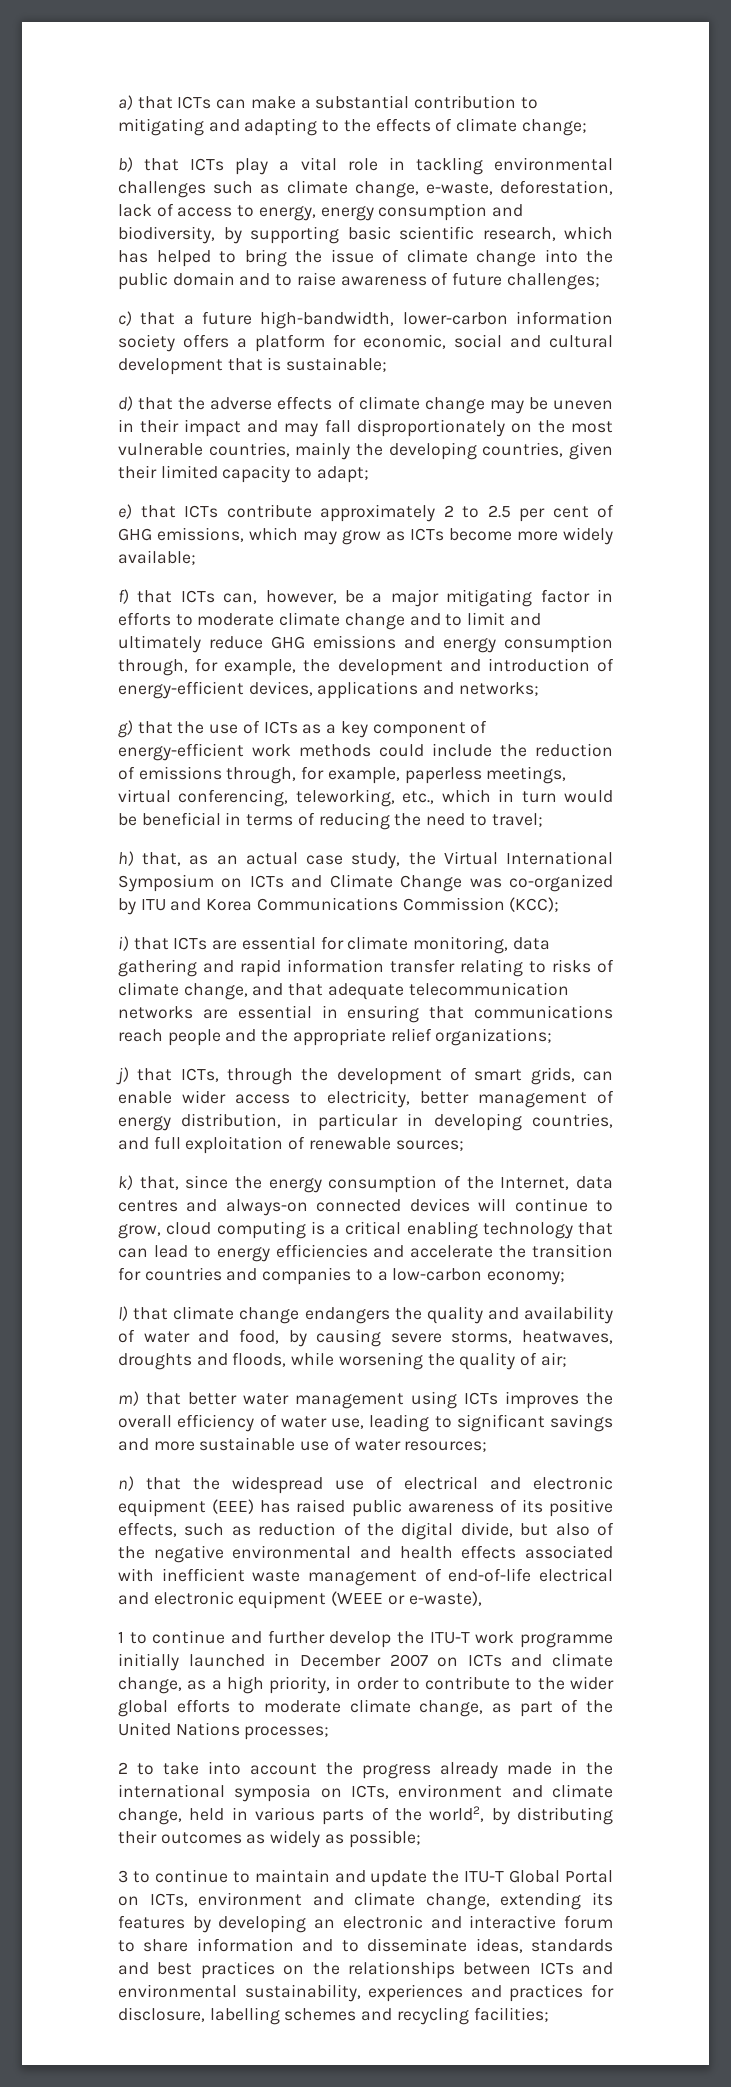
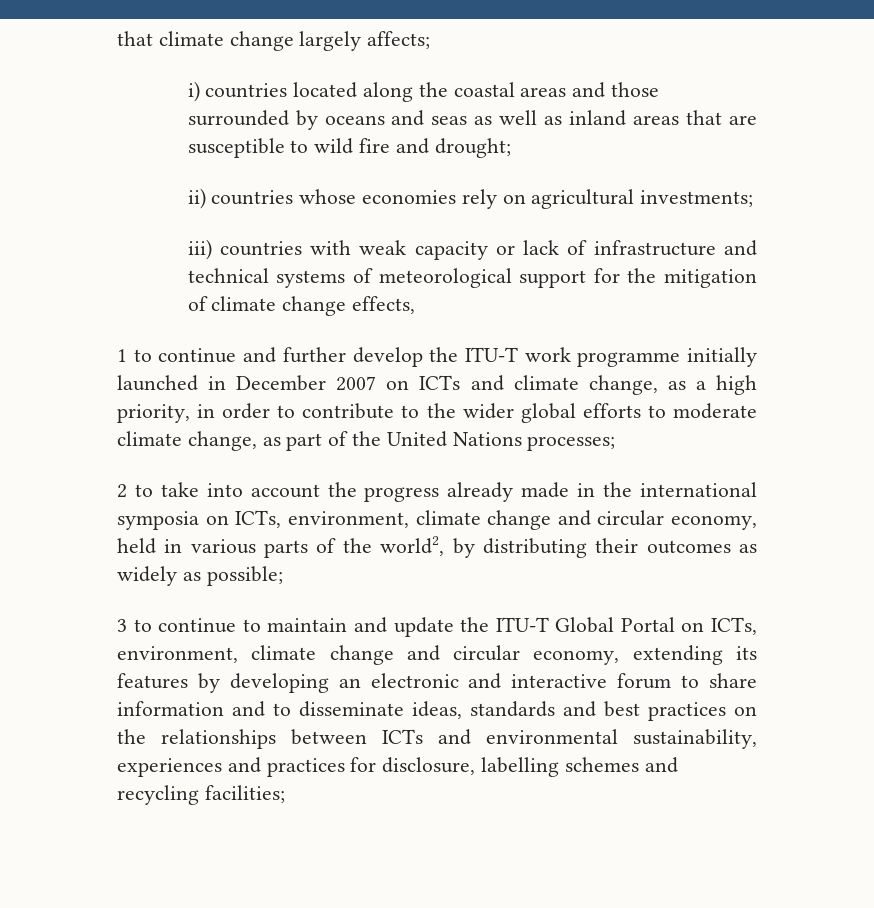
[118,95,538,110] [118,118,587,136] [118,157,613,175] [118,180,614,198] [118,203,524,221] [118,226,613,244] [118,249,613,267] [118,272,600,290] [118,311,613,329] [118,334,613,352] [118,357,388,375] [118,396,614,414] [118,419,613,437] [118,442,614,460] [118,465,369,483] [118,504,614,522] [118,527,613,545] [118,550,196,565] [118,589,613,607] [118,612,541,630] [118,635,613,653] [118,658,614,676] [118,681,539,699] [118,720,488,738] [118,743,613,761] [118,766,567,784] [118,789,614,807] [118,812,543,830] [118,851,613,869] [118,874,613,892] [118,897,560,915] [118,936,550,954] [118,959,614,977] [118,982,569,1000] [118,1005,613,1023] [118,1028,553,1046] [116,1067,613,1085] [118,1090,614,1108] [118,1113,613,1131] [118,1136,464,1154] [118,1175,613,1193] [118,1198,613,1216] [118,1221,613,1239] [118,1244,613,1262] [118,1267,566,1285] [118,1306,613,1324] [118,1329,613,1347] [118,1352,567,1370] [118,1391,613,1409] [118,1414,613,1432] [118,1437,488,1452] [118,1476,613,1494] [118,1499,613,1517] [118,1522,614,1540] [118,1545,613,1563] [118,1568,613,1586] [118,1591,482,1609] a) that ICTs can make a substantial contribution to mitigating and adapting to the effects of climate change; // b) that ICTs play a vital role in tackling environmental challenges such as climate change, e-waste, deforestation, lack of access to energy, energy consumption and biodiversity, by supporting basic scientific research, which has helped to bring the issue of climate change into the public domain and to raise awareness of future challenges; // c) that a future high-bandwidth, lower-carbon information society offers a platform for economic, social and cultural development that is sustainable; // d) that the adverse effects of climate change may be uneven in their impact and may fall disproportionately on the most vulnerable countries, mainly the developing countries, given their limited capacity to adapt; // e) that ICTs contribute approximately 2 to 2.5 per cent of GHG emissions, which may grow as ICTs become more widely available; // f) that ICTs can, however, be a major mitigating factor in efforts to moderate climate change and to limit and ultimately reduce GHG emissions and energy consumption through, for example, the development and introduction of energy-efficient devices, applications and networks; // g) that the use of ICTs as a key component of energy-efficient work methods could include the reduction of emissions through, for example, paperless meetings, virtual conferencing, teleworking, etc., which in turn would be beneficial in terms of reducing the need to travel; // h) that, as an actual case study, the Virtual International Symposium on ICTs and Climate Change was co-organized by ITU and Korea Communications Commission (KCC); // i) that ICTs are essential for climate monitoring, data gathering and rapid information transfer relating to risks of climate change, and that adequate telecommunication networks are essential in ensuring that communications reach people and the appropriate relief organizations; // j) that ICTs, through the development of smart grids, can enable wider access to electricity, better management of energy distribution, in particular in developing countries, and full exploitation of renewable sources; // k) that, since the energy consumption of the Internet, data centres and always-on connected devices will continue to grow, cloud computing is a critical enabling technology that can lead to energy efficiencies and accelerate the transition for countries and companies to a low-carbon economy; // l) that climate change endangers the quality and availability of water and food, by causing severe storms, heatwaves, droughts and floods, while worsening the quality of air; // m) that better water management using ICTs improves the overall efficiency of water use, leading to significant savings and more sustainable use of water resources; // n) that the widespread use of electrical and electronic equipment (EEE) has raised public awareness of its positive effects, such as reduction of the digital divide, but also of the negative environmental and health effects associated with inefficient waste management of end-of-life electrical and electronic equipment (WEEE or e-waste), -> [117,31,431,51] [187,81,660,102] [187,110,757,130] [187,138,511,158] [187,188,754,209] [187,239,757,260] [187,268,757,288] [187,296,416,316] that climate change largely affects; // i) countries located along the coastal areas and those surrounded by oceans and seas as well as inland areas that are susceptible to wild fire and drought; // ii) countries whose economies rely on agricultural investments; // iii) countries with weak capacity or lack of infrastructure and technical systems of meteorological support for the mitigation of climate change effects,
[398,1784,613,1798] [118,1808,182,1825] environment and climate change, -> [287,510,757,530] environment, climate change and circular economy,
[198,1892,490,1910] environment and climate change, -> [117,645,620,665] environment, climate change and circular economy,

